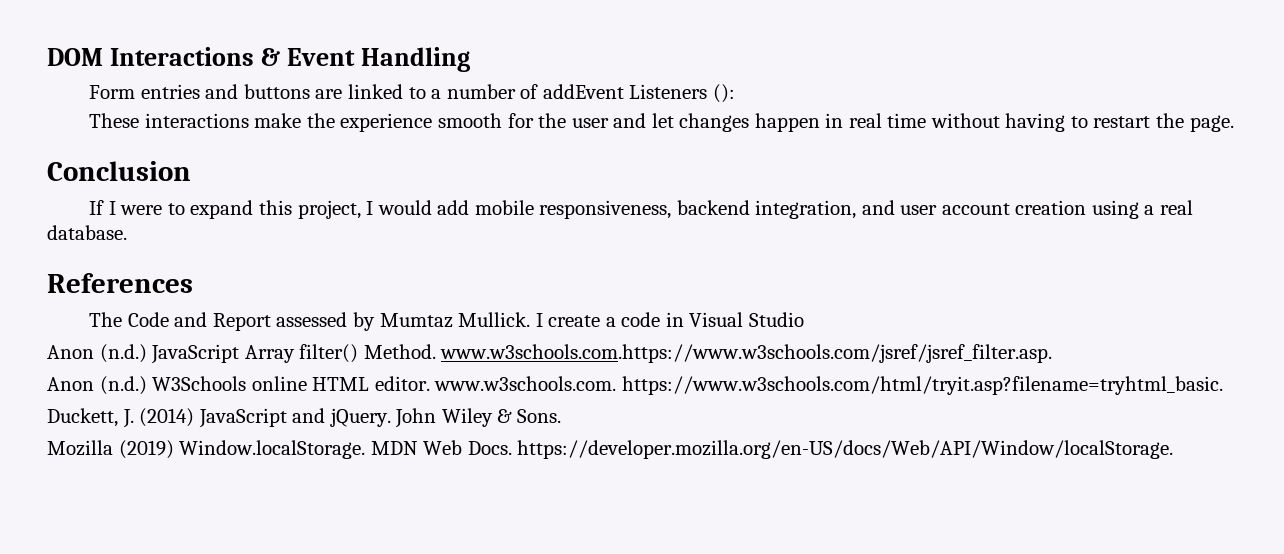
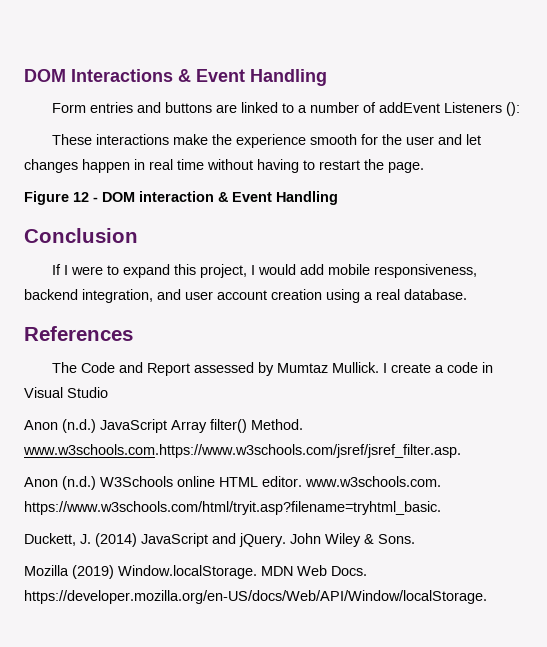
(1234, 123) none -> [24,191,338,205] // Figure 12 - DOM interaction & Event Handling

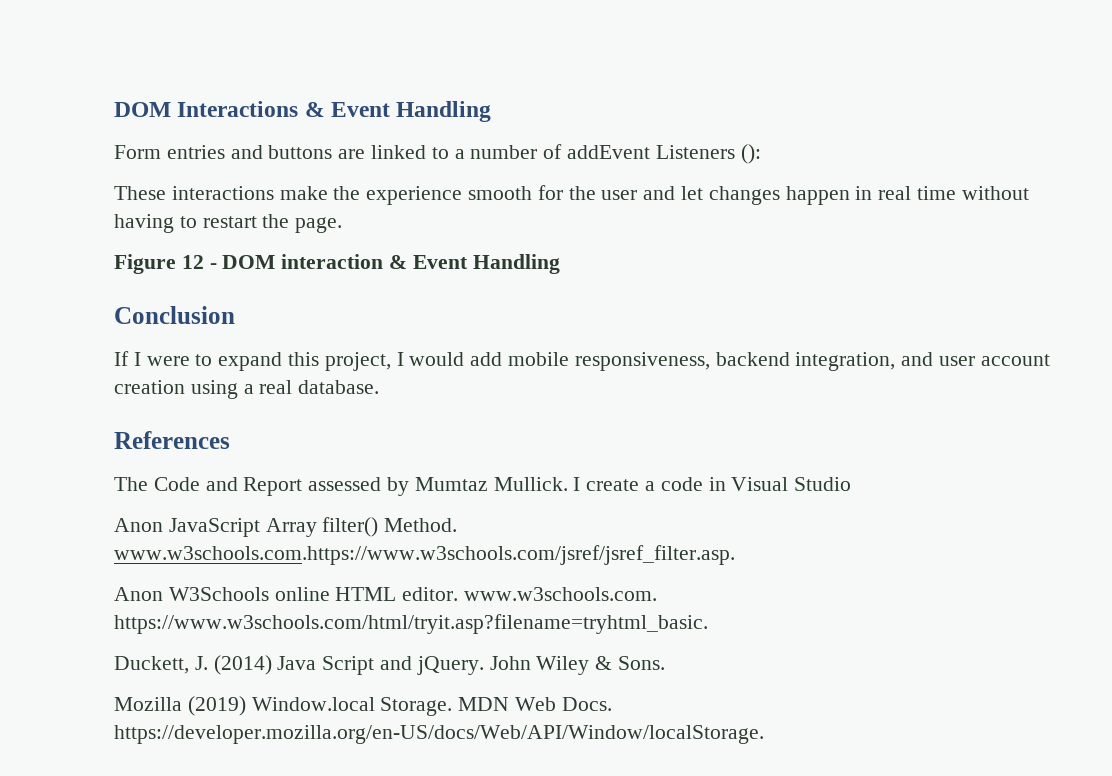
[62,419,96,433] (n.d.) -> (163, 525) none
[62,476,96,490] (n.d.) -> (163, 594) none
[141,533,208,547] JavaScript -> [277,656,375,675] Java Script
[118,565,257,579] Window.localStorage. -> [251,697,453,716] Window.local Storage.

